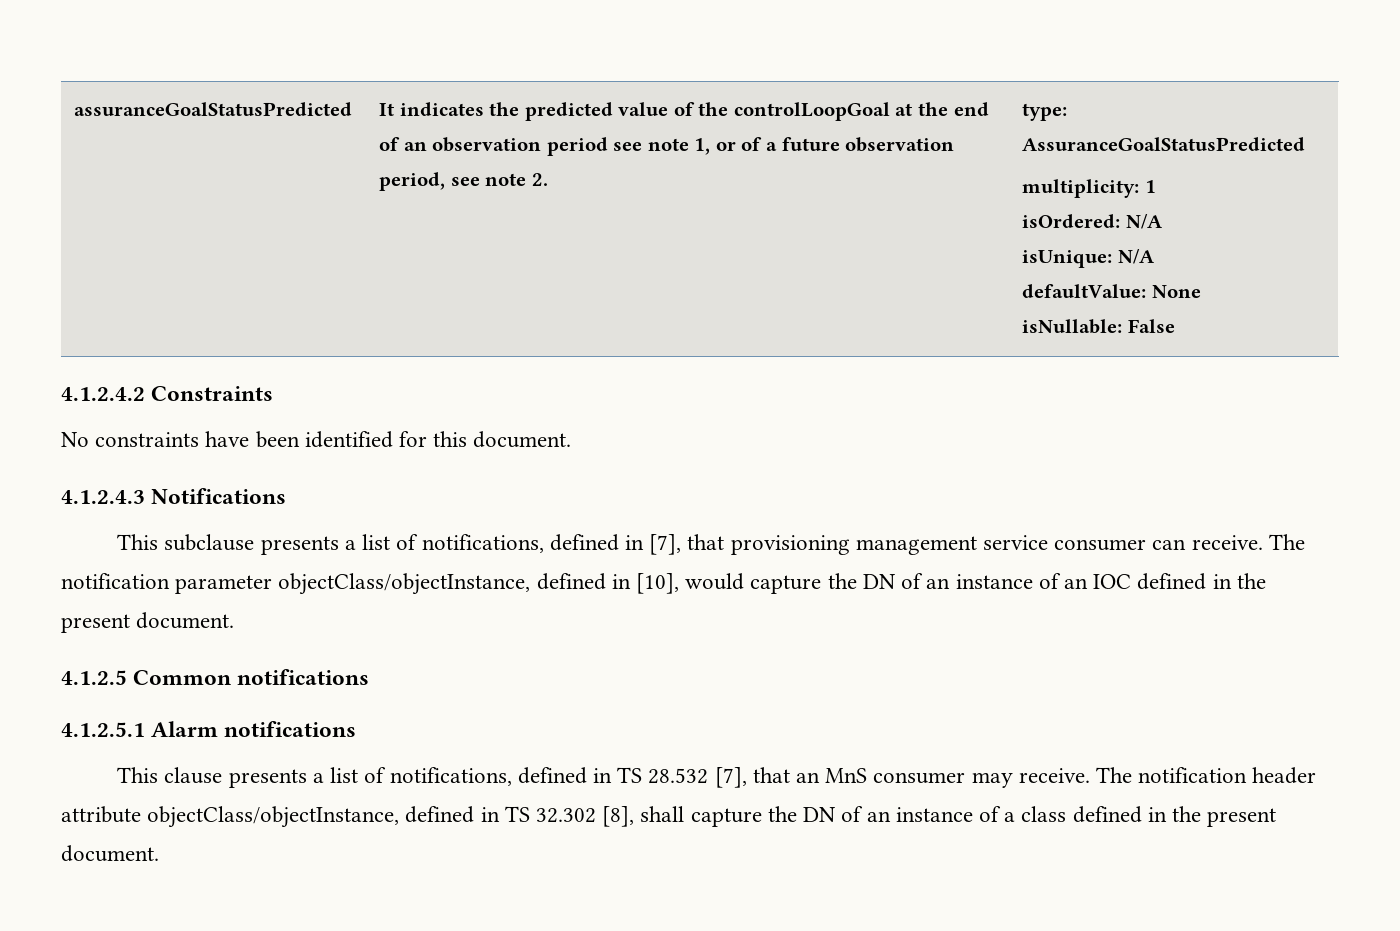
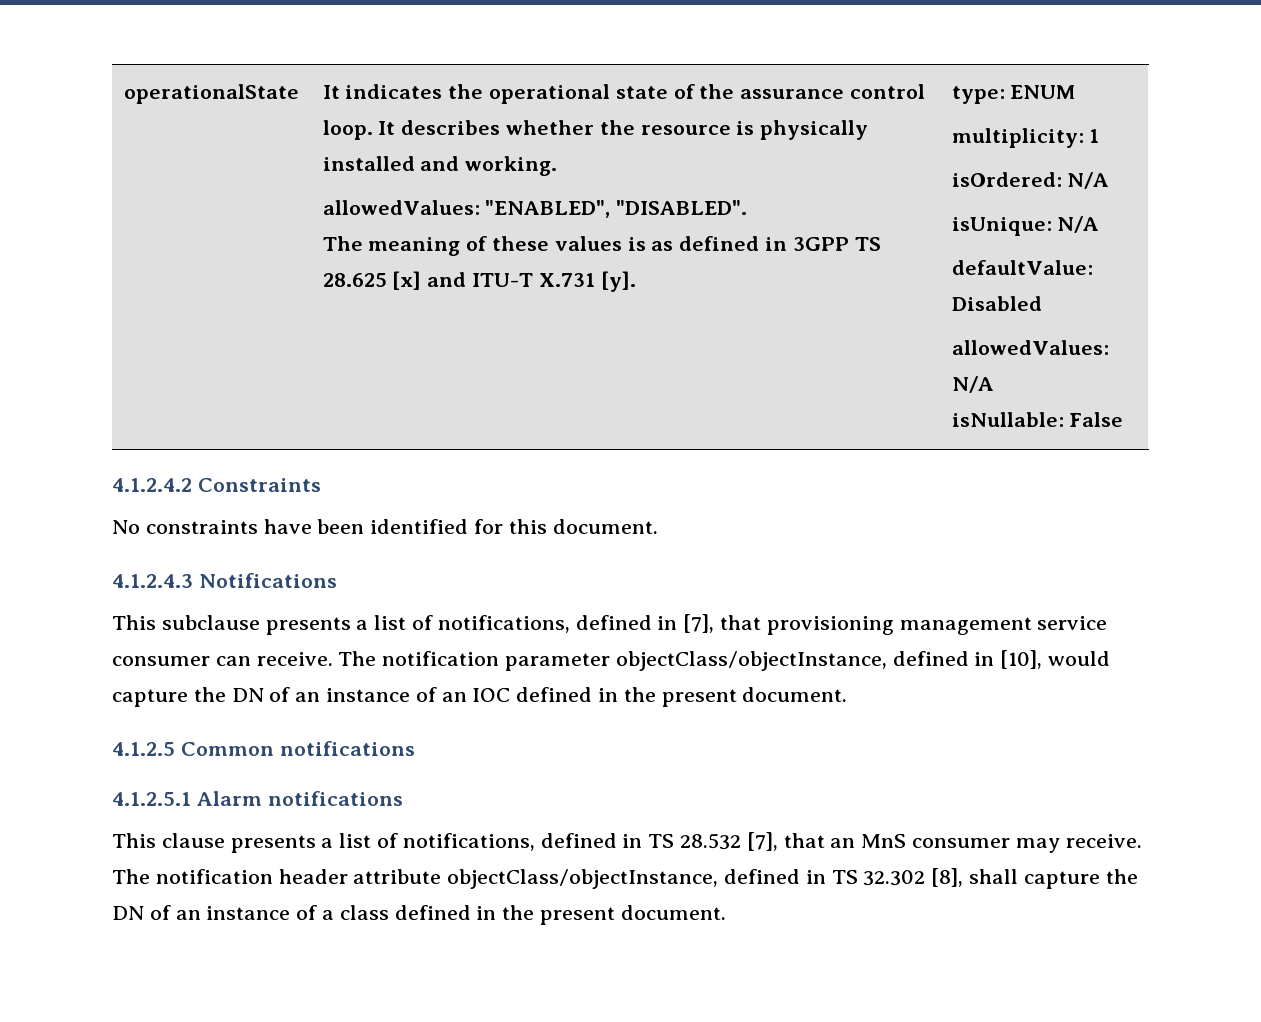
[74,102,353,116] assuranceGoalStatusPredicted -> [123,84,299,104] operationalState
[524,102,989,121] [379,137,955,156] [379,172,548,191] predicted value of the controlLoopGoal at the end of an observation period see note 1, or of a future observation period, see note 2. -> [488,84,925,104] [322,120,869,140] [322,156,558,176] [322,200,748,218] [322,236,881,256] [322,271,636,292] operational state of the assurance control loop. It describes whether the resource is physically installed and working. // allowedValues: "ENABLED", "DISABLED". // The meaning of these values is as defined in 3GPP TS 28.625 [x] and ITU-T X.731 [y].
[1022,137,1306,151] AssuranceGoalStatusPredicted -> [1010,85,1076,99] ENUM
[1022,284,1201,298] defaultValue: None -> [951,260,1093,275] [951,296,1042,311] [951,340,1109,355] [951,376,994,393] defaultValue: Disabled // allowedValues: N/A

